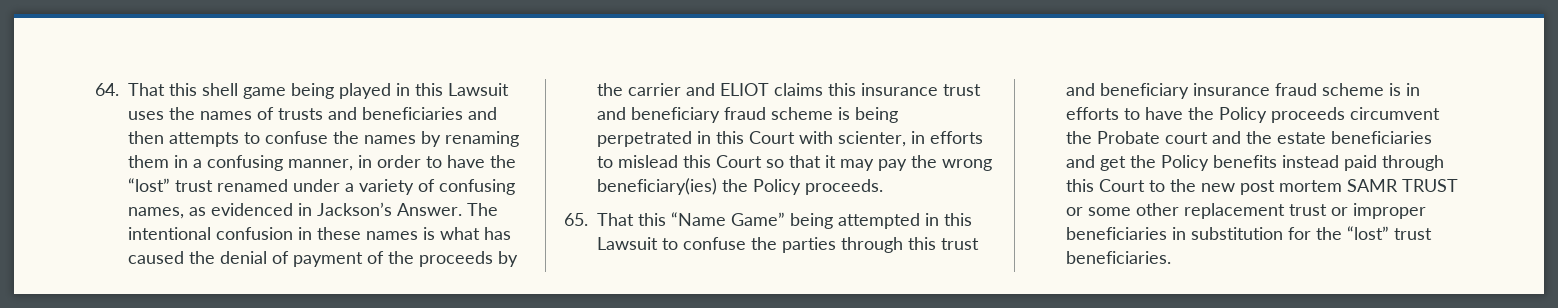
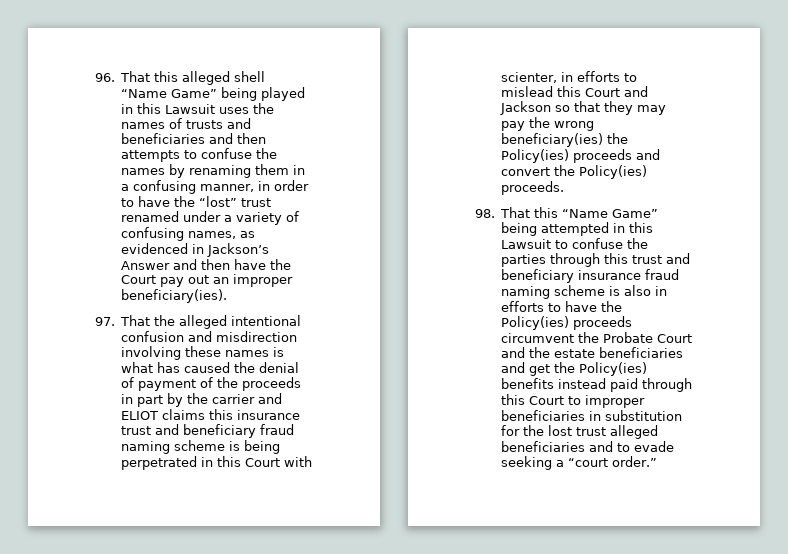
[95,83,286,99] 64. That this shell game -> [95,71,266,85] [121,89,218,98] 96. That this alleged shell “Name Game”
[397,203,498,216] [128,227,312,240] Answer. The intentional confusion in -> [121,259,292,270] [121,274,294,287] [121,289,228,303] [95,315,302,329] [121,331,298,342] [121,346,182,360] Answer and then have the Court pay out an improper beneficiary(ies). // 97. That the alleged intentional confusion and misdirection involving
(493, 259) none -> [121,394,164,407] in part
(766, 113) none -> [121,441,171,454] naming
(762, 161) none -> [624,86,649,97] [500,101,552,115] and Jackson
[825,155,836,168] it -> [604,101,634,115] they
[753,179,801,195] Policy -> [501,149,661,163] [501,165,648,179] Policy(ies) proceeds and convert the Policy(ies)
[564,213,588,226] 65. -> [475,209,495,218] 98.
[1322,83,1401,96] scheme is -> [501,285,652,299] naming scheme is also
[1219,107,1267,123] Policy -> [501,316,570,330] Policy(ies)
[1165,132,1208,144] court -> [657,334,693,343] Court
[1161,155,1209,171] Policy -> [579,362,648,376] Policy(ies)
[1170,179,1458,195] [1066,203,1348,219] the new post mortem SAMR TRUST or some other replacement trust or -> (582, 400) none
[1347,226,1432,240] [1066,251,1171,264] “lost” trust beneficiaries. -> [548,425,659,439] [501,441,675,452] [501,456,658,470] lost trust alleged beneficiaries and to evade seeking a “court order.”

